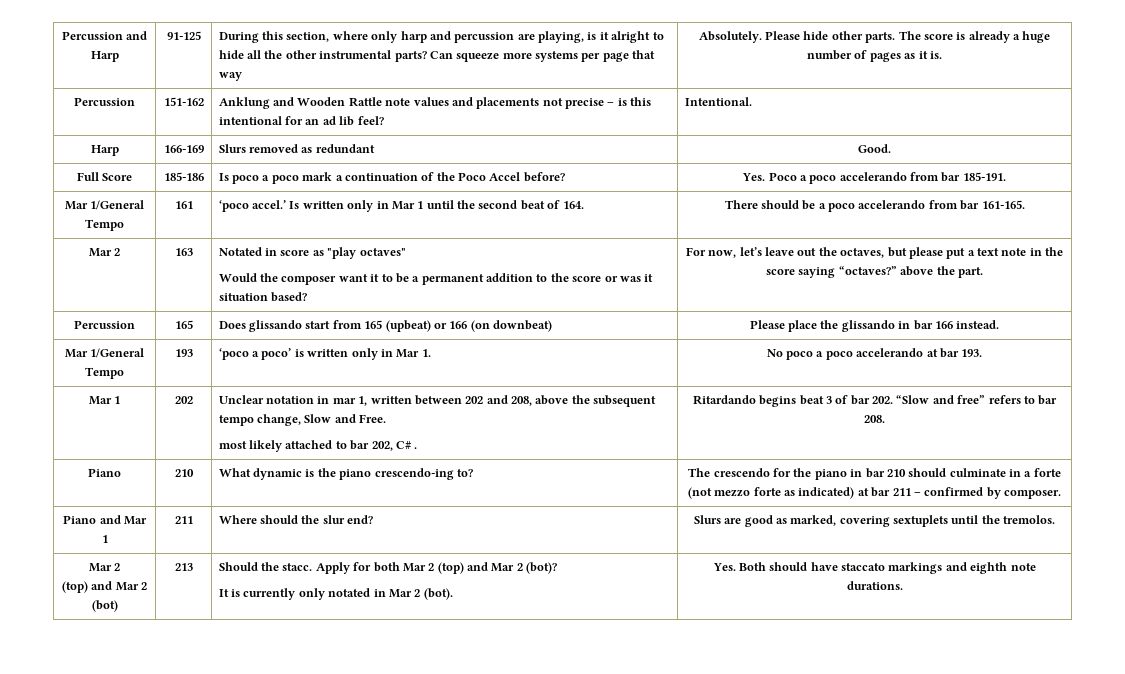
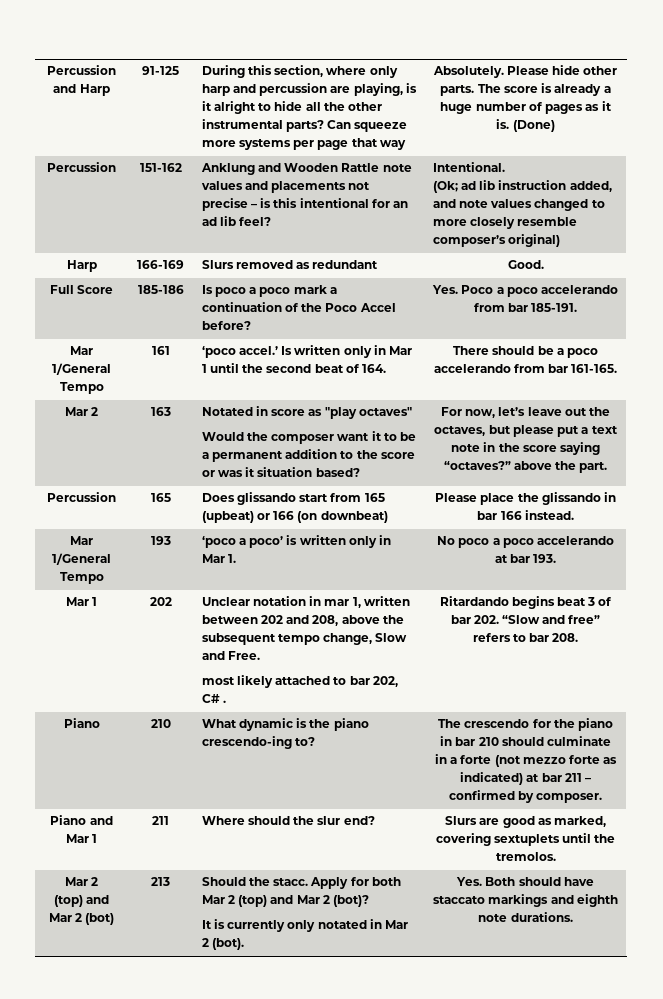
(942, 55) none -> [512,120,555,132] (Done)
(752, 101) none -> [432,180,612,193] [432,199,605,211] [432,217,578,229] [432,234,560,247] // (Ok; ad lib instruction added, and note values changed to more closely resemble composer’s original)

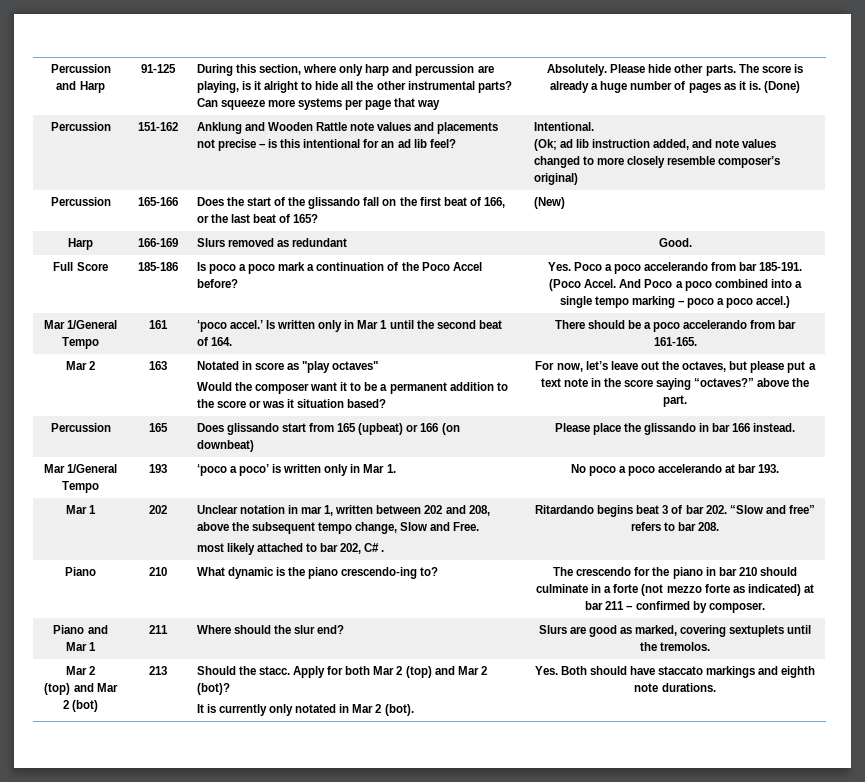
(560, 240) none -> [50,197,111,206] [137,197,178,206] [196,197,505,209] [196,214,319,223] [533,197,565,209] // Percussion | 165-166 | Does the start of the glissando fall on the first beat of 166, or the last beat of 165? | (New)
(578, 307) none -> [549,279,802,291] [559,296,791,308] (Poco Accel. And Poco a poco combined into a single tempo marking – poco a poco accel.)

